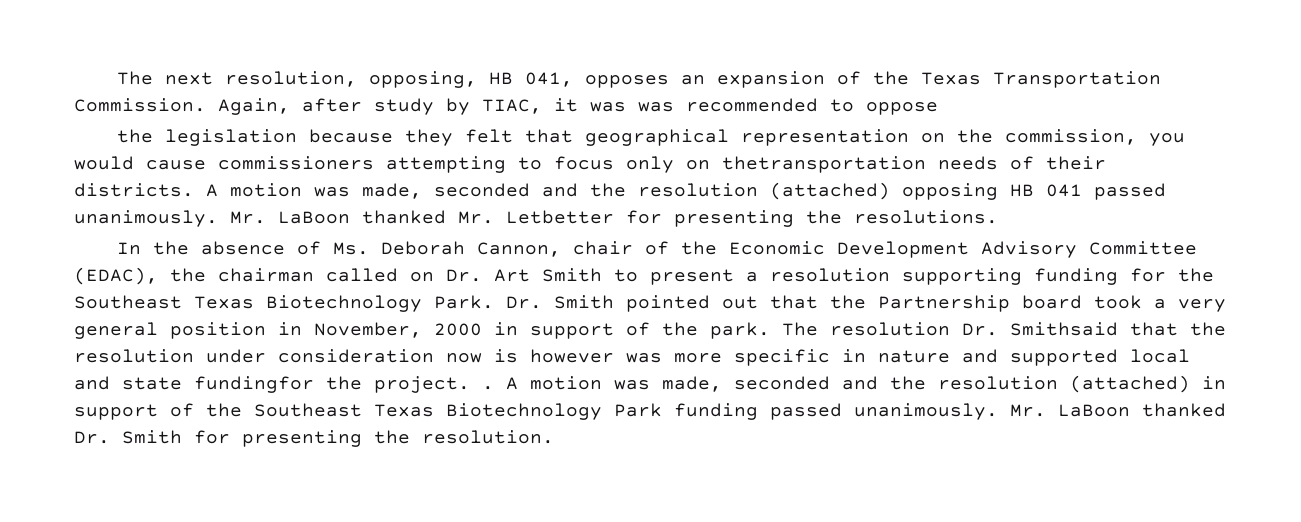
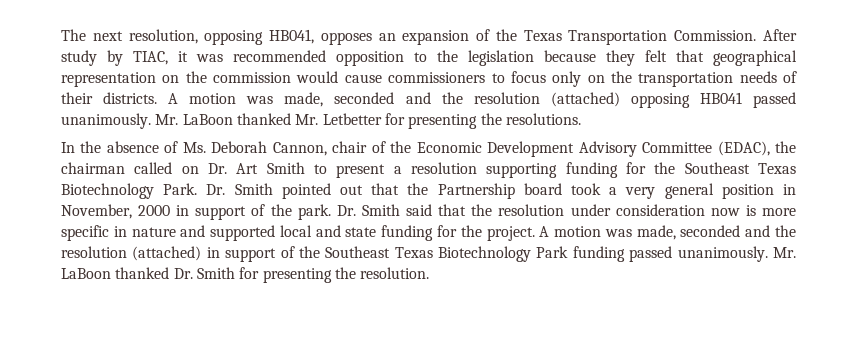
[368,71,573,88] opposing, HB 041, -> [204,29,315,45] opposing HB041,
[218,98,362,115] Again, after -> [763,29,797,41] After
[638,98,938,115] was recommended to oppose // -> [233,50,427,66] recommended opposition to
[1004,129,1185,146] commission, you -> [213,72,292,83] commission
[386,156,506,173] attempting -> (486, 77) none
[722,156,926,173] thetransportation -> [610,71,734,87] the transportation
[1010,184,1082,197] HB 041 -> [699,92,742,104] HB041
[782,322,1118,336] The resolution Dr. Smithsaid -> [336,204,433,216] Dr. Smith said
[530,349,662,363] however was -> (756, 210) none
[194,376,314,393] fundingfor -> [381,225,457,241] funding for
[482,386,494,390] . -> (535, 233) none

